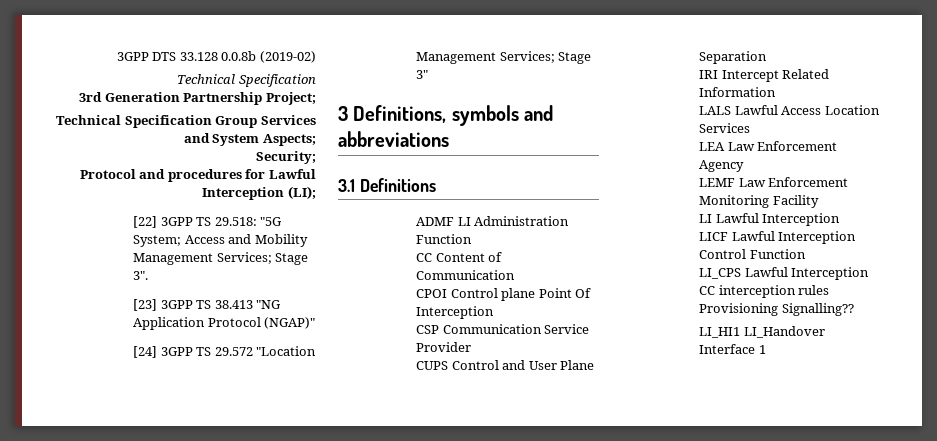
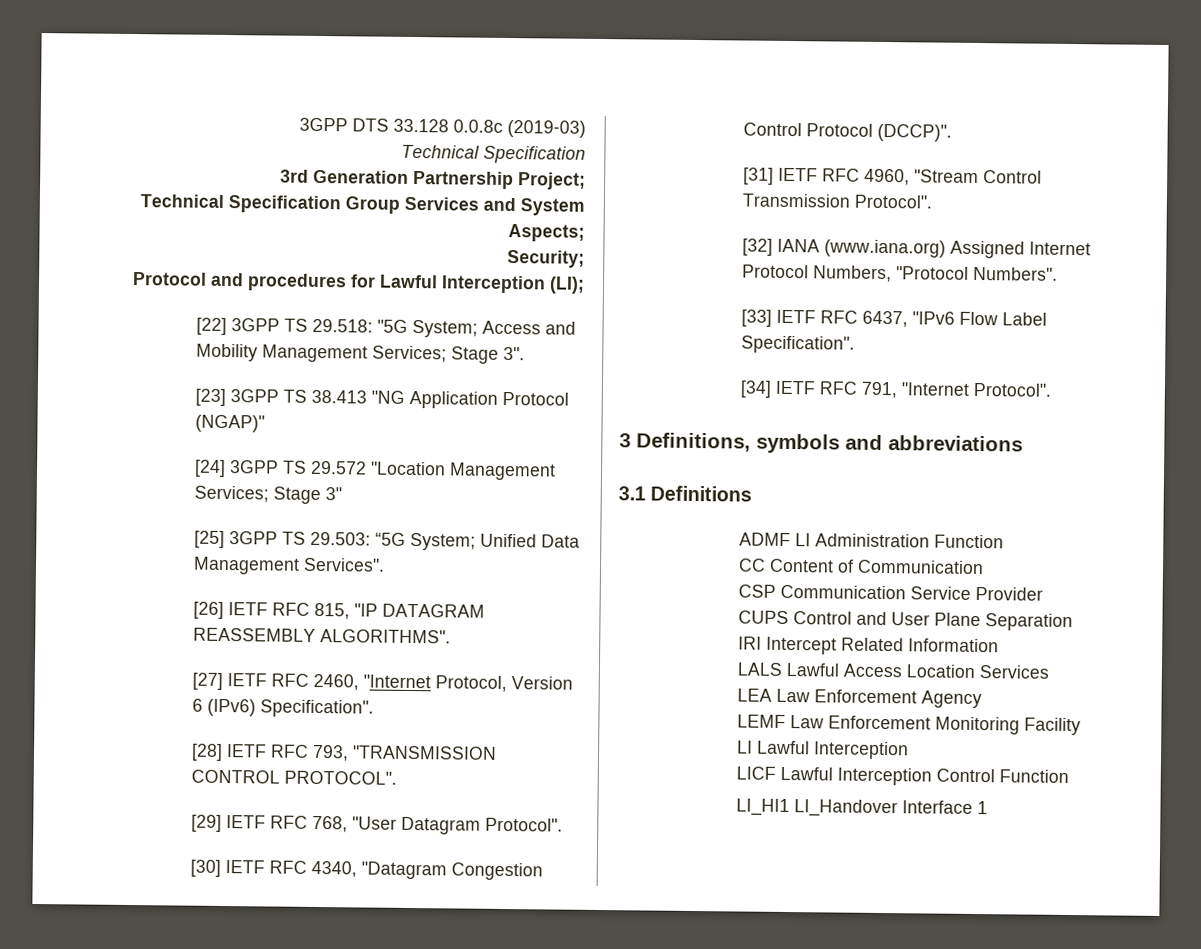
[221,51,316,63] 0.0.8b (2019-02) -> [453,119,586,138] 0.0.8c (2019-03)
(429, 74) none -> [194,530,581,551] [193,556,386,575] [193,601,486,620] [193,627,452,644] [192,672,574,693] [192,698,375,718] [191,743,498,762] [191,769,398,785] [191,814,564,835] [190,859,544,881] [743,122,953,142] [743,167,1043,186] [742,193,933,209] [742,238,1092,259] [742,264,1059,283] [741,309,1048,328] [741,335,856,354] [740,380,1052,399] // [25] 3GPP TS 29.503: “5G System; Unified Data Management Services". // [26] IETF RFC 815, "IP DATAGRAM REASSEMBLY ALGORITHMS". // [27] IETF RFC 2460, "Internet Protocol, Version 6 (IPv6) Specification". // [28] IETF RFC 793, "TRANSMISSION CONTROL PROTOCOL". // [29] IETF RFC 768, "User Datagram Protocol". // [30] IETF RFC 4340, "Datagram Congestion Control Protocol (DCCP)". // [31] IETF RFC 4960, "Stream Control Transmission Protocol". // [32] IANA (www.iana.org) Assigned Internet Protocol Numbers, "Protocol Numbers". // [33] IETF RFC 6437, "IPv6 Flow Label Specification". // [34] IETF RFC 791, "Internet Protocol".
[416,288,592,301] [416,306,495,319] // CPOI Control plane Point Of Interception -> (985, 567) none
[699,267,870,280] [699,285,830,298] [699,303,854,316] // LI_CPS Lawful Interception CC interception rules Provisioning Signalling?? -> (1070, 776) none

